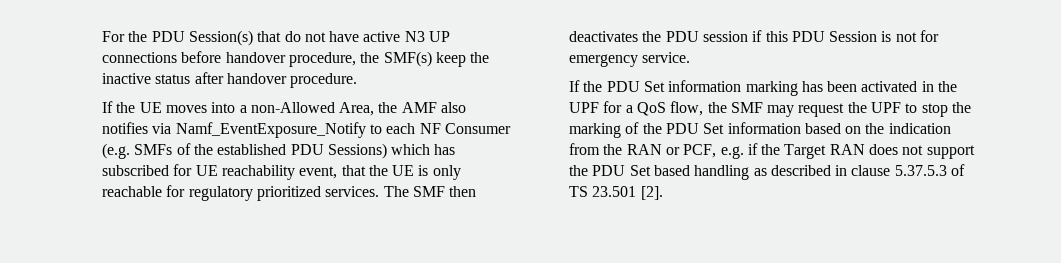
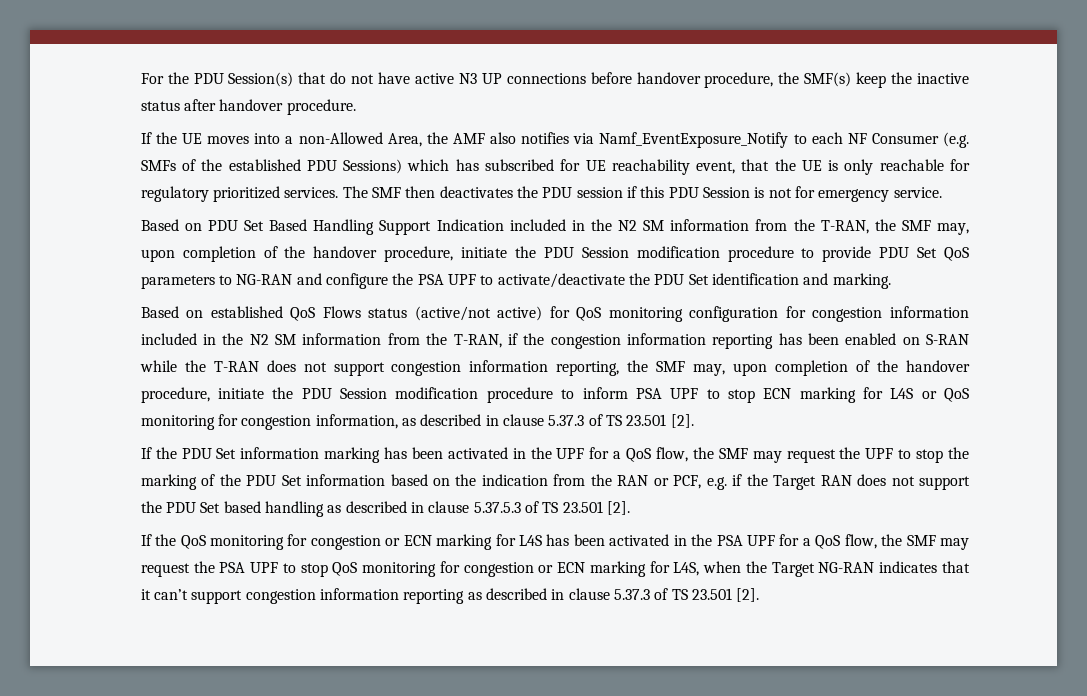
(691, 57) none -> [140,219,970,235] [140,246,970,262] [140,273,891,289] [140,306,969,322] [140,333,969,349] [139,360,971,376] [140,387,969,403] [140,414,694,430] // Based on PDU Set Based Handling Support Indication included in the N2 SM information from the T-RAN, the SMF may, upon completion of the handover procedure, initiate the PDU Session modification procedure to provide PDU Set QoS parameters to NG-RAN and configure the PSA UPF to activate/deactivate the PDU Set identification and marking. // Based on established QoS Flows status (active/not active) for QoS monitoring configuration for congestion information included in the N2 SM information from the T-RAN, if the congestion information reporting has been enabled on S-RAN while the T-RAN does not support congestion information reporting, the SMF may, upon completion of the handover procedure, initiate the PDU Session modification procedure to inform PSA UPF to stop ECN marking for L4S or QoS monitoring for congestion information, as described in clause 5.37.3 of TS 23.501 [2].
(663, 193) none -> [140,534,969,550] [140,561,971,577] [140,588,760,604] // If the QoS monitoring for congestion or ECN marking for L4S has been activated in the PSA UPF for a QoS flow, the SMF may request the PSA UPF to stop QoS monitoring for congestion or ECN marking for L4S, when the Target NG-RAN indicates that it can’t support congestion information reporting as described in clause 5.37.3 of TS 23.501 [2].

